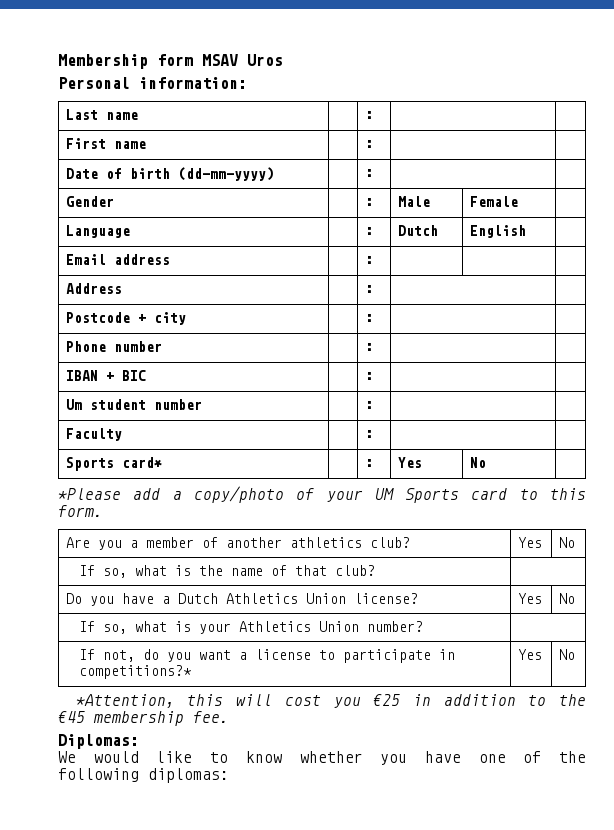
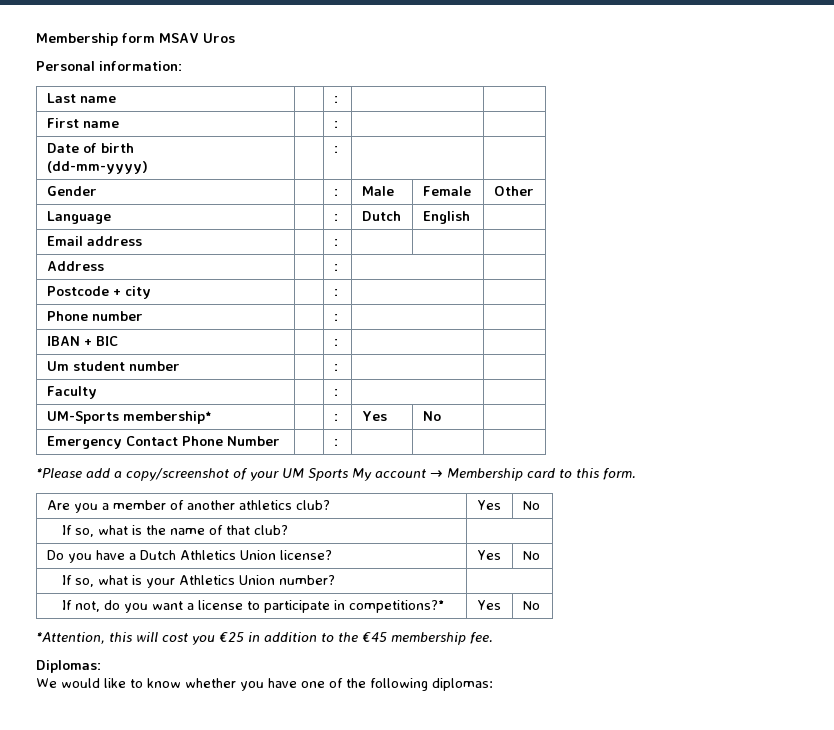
(171, 173) none -> (134, 148) //
(519, 201) none -> [493,186,534,196] Other
[66,457,163,471] Sports card* -> [46,411,212,424] UM-Sports membership*
(487, 462) none -> [46,436,280,449] [333,439,338,446] // Emergency Contact Phone Number | | : | | |
[193,486,284,503] copy/photo -> [126,468,229,481] copy/screenshot
(460, 495) none -> [352,468,523,481] My account → Membership

